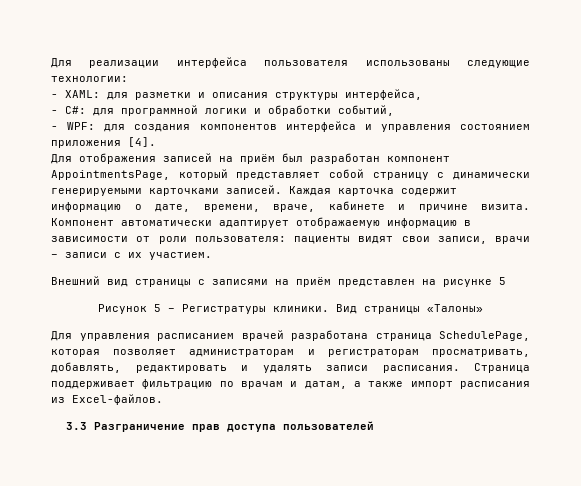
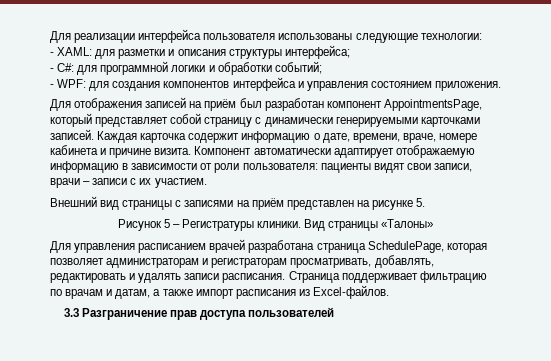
[345,89,422,100] интерфейса, -> [284,45,350,59] интерфейса;
[338,105,394,116] событий, -> [274,61,322,74] событий;
[51,137,156,148] приложения [4]. -> [434,81,501,91] приложения.
[328,201,385,210] кабинете -> [438,133,477,143] [50,145,98,155] номере кабинета
[499,277,506,285] 5 -> [416,198,426,207] 5.

